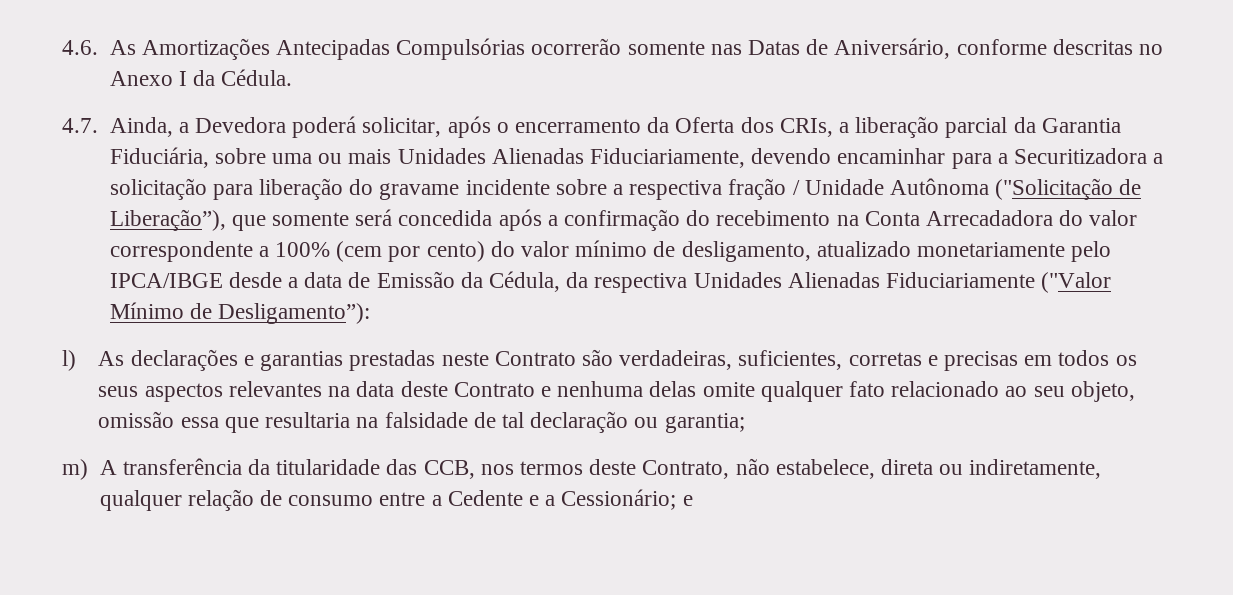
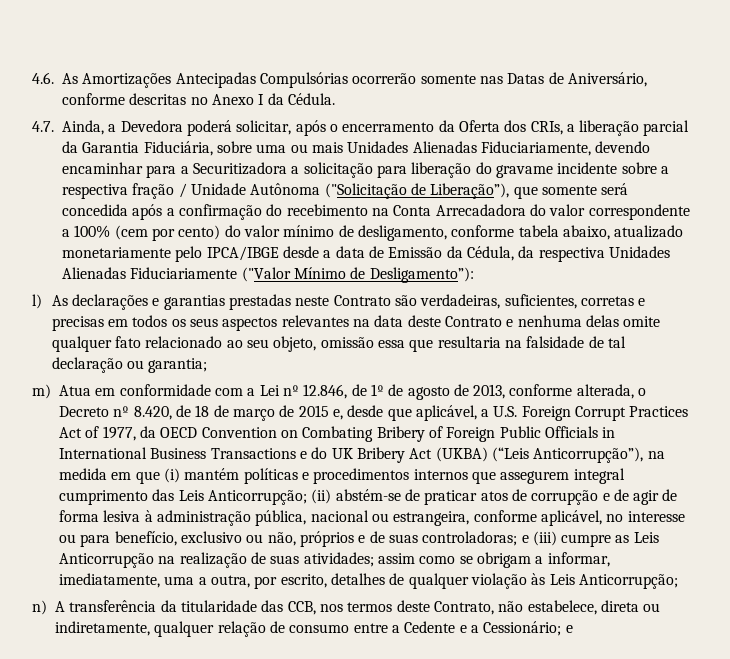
(811, 251) none -> [451,225,610,240] conforme tabela abaixo,
(88, 469) none -> [59,384,647,400] [59,405,689,421] [59,426,616,442] [59,447,665,463] [59,468,625,484] [59,489,678,505] [59,510,685,526] [59,531,659,547] [59,552,610,568] [59,573,678,589] [32,600,47,615] Atua em conformidade com a Lei nº 12.846, de 1º de agosto de 2013, conforme alterada, o Decreto nº 8.420, de 18 de março de 2015 e, desde que aplicável, a U.S. Foreign Corrupt Practices Act of 1977, da OECD Convention on Combating Bribery of Foreign Public Officials in International Business Transactions e do UK Bribery Act (UKBA) (“Leis Anticorrupção”), na medida em que (i) mantém políticas e procedimentos internos que assegurem integral cumprimento das Leis Anticorrupção; (ii) abstém-se de praticar atos de corrupção e de agir de forma lesiva à administração pública, nacional ou estrangeira, conforme aplicável, no interesse ou para benefício, exclusivo ou não, próprios e de suas controladoras; e (iii) cumpre as Leis Anticorrupção na realização de suas atividades; assim como se obrigam a informar, imediatamente, uma a outra, por escrito, detalhes de qualquer violação às Leis Anticorrupção; // n)

